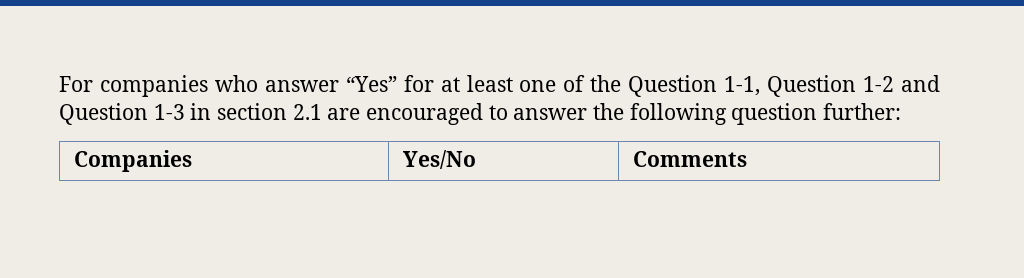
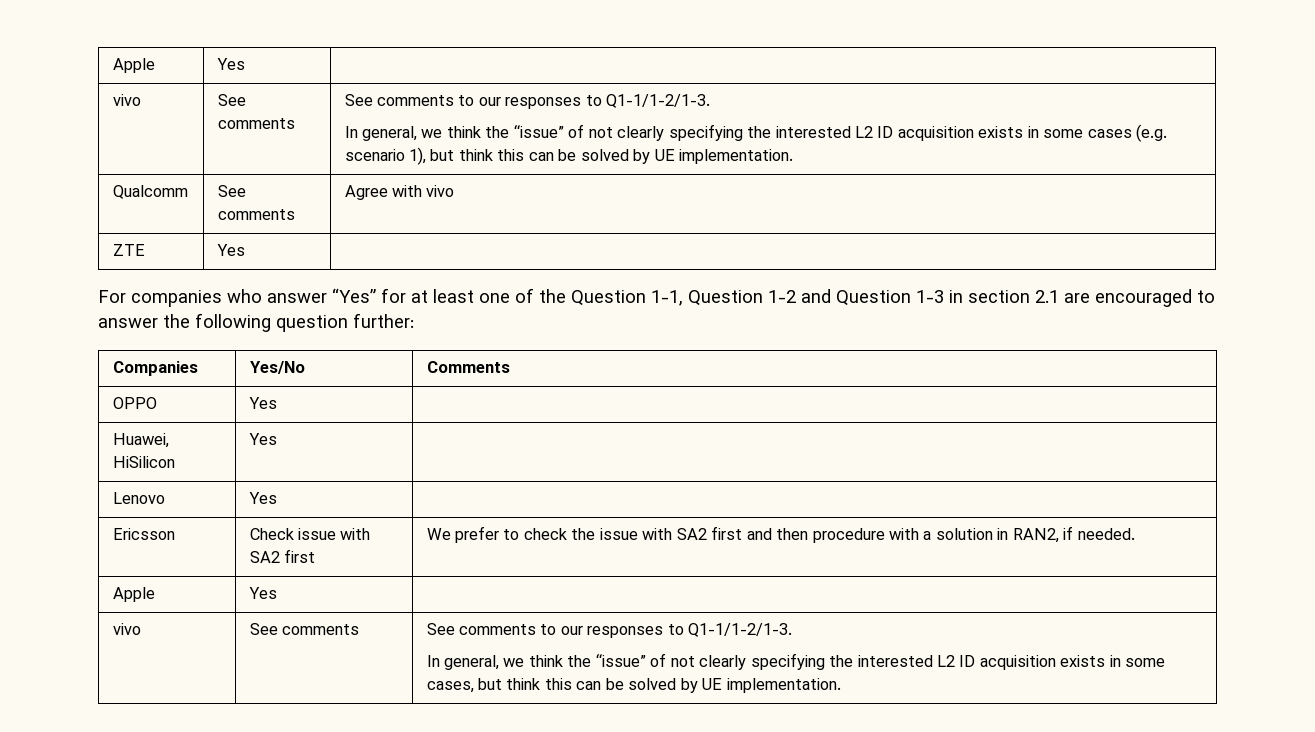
(59, 84) none -> [112,58,155,73] [216,58,245,70] [112,94,141,106] [217,94,246,106] [217,118,295,129] [344,94,711,109] [344,124,1168,142] [344,147,794,165] [112,185,188,199] [217,185,246,197] [217,209,295,220] [344,185,455,200] [112,244,145,256] [216,244,245,256] Apple | Yes | // vivo | See comments | See comments to our responses to Q1-1/1-2/1-3. // In general, we think the “issue” of not clearly specifying the interested L2 ID acquisition exists in some cases (e.g. scenario 1), but think this can be solved by UE implementation. // Qualcomm | See comments | Agree with vivo // ZTE | Yes | //
(747, 159) none -> [112,397,157,409] [248,397,277,409] [112,433,169,448] [112,456,175,468] [248,433,277,445] [112,492,165,504] [248,492,277,504] [112,528,175,540] [249,528,371,540] [249,549,315,563] [426,526,1135,543] [112,587,155,602] [248,587,277,599] [112,623,141,635] [249,623,359,635] [426,623,793,638] [426,653,1166,670] [426,678,841,693] // OPPO | Yes | // Huawei, HiSilicon | Yes | // Lenovo | Yes | // Ericsson | Check issue with SA2 first | We prefer to check the issue with SA2 first and then procedure with a solution in RAN2, if needed. // Apple | Yes | // vivo | See comments | See comments to our responses to Q1-1/1-2/1-3. // In general, we think the “issue” of not clearly specifying the interested L2 ID acquisition exists in some cases, but think this can be solved by UE implementation.

